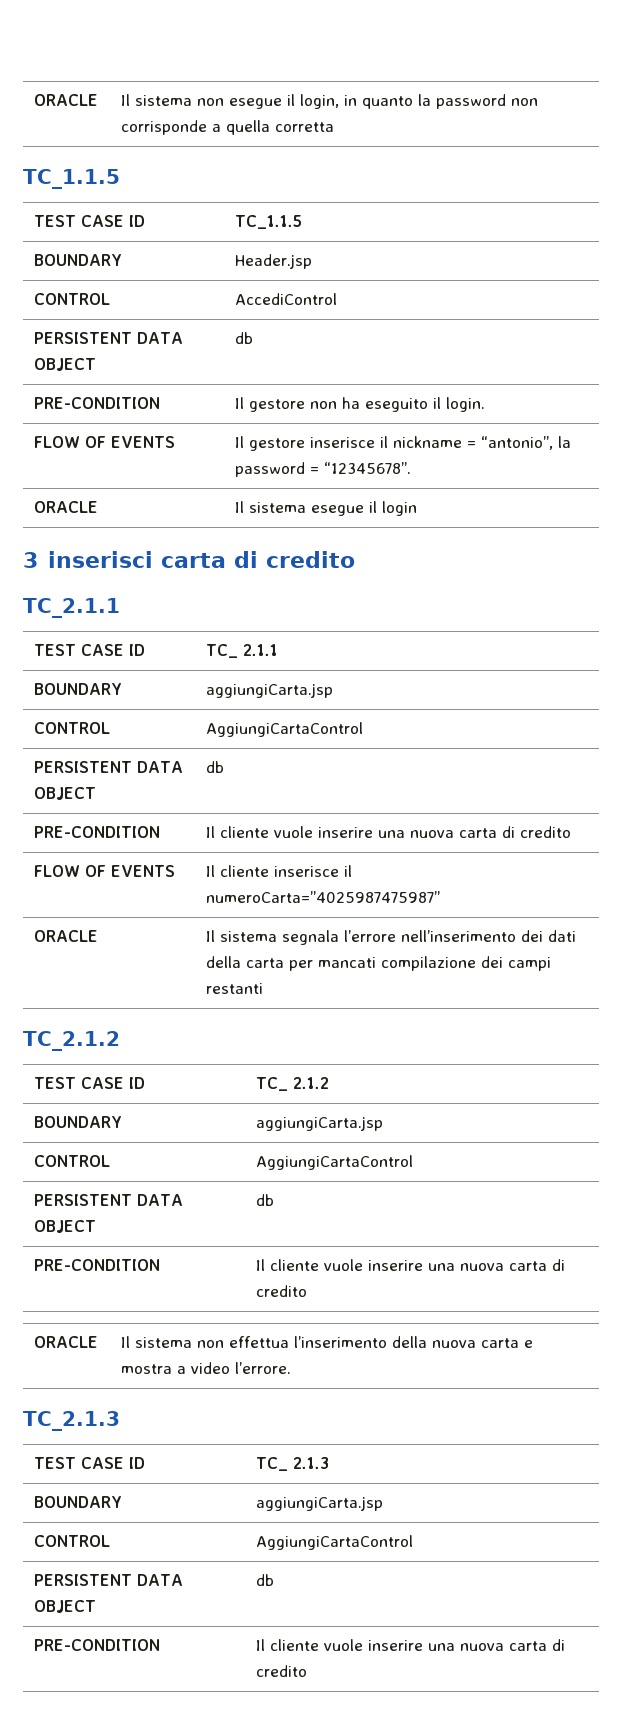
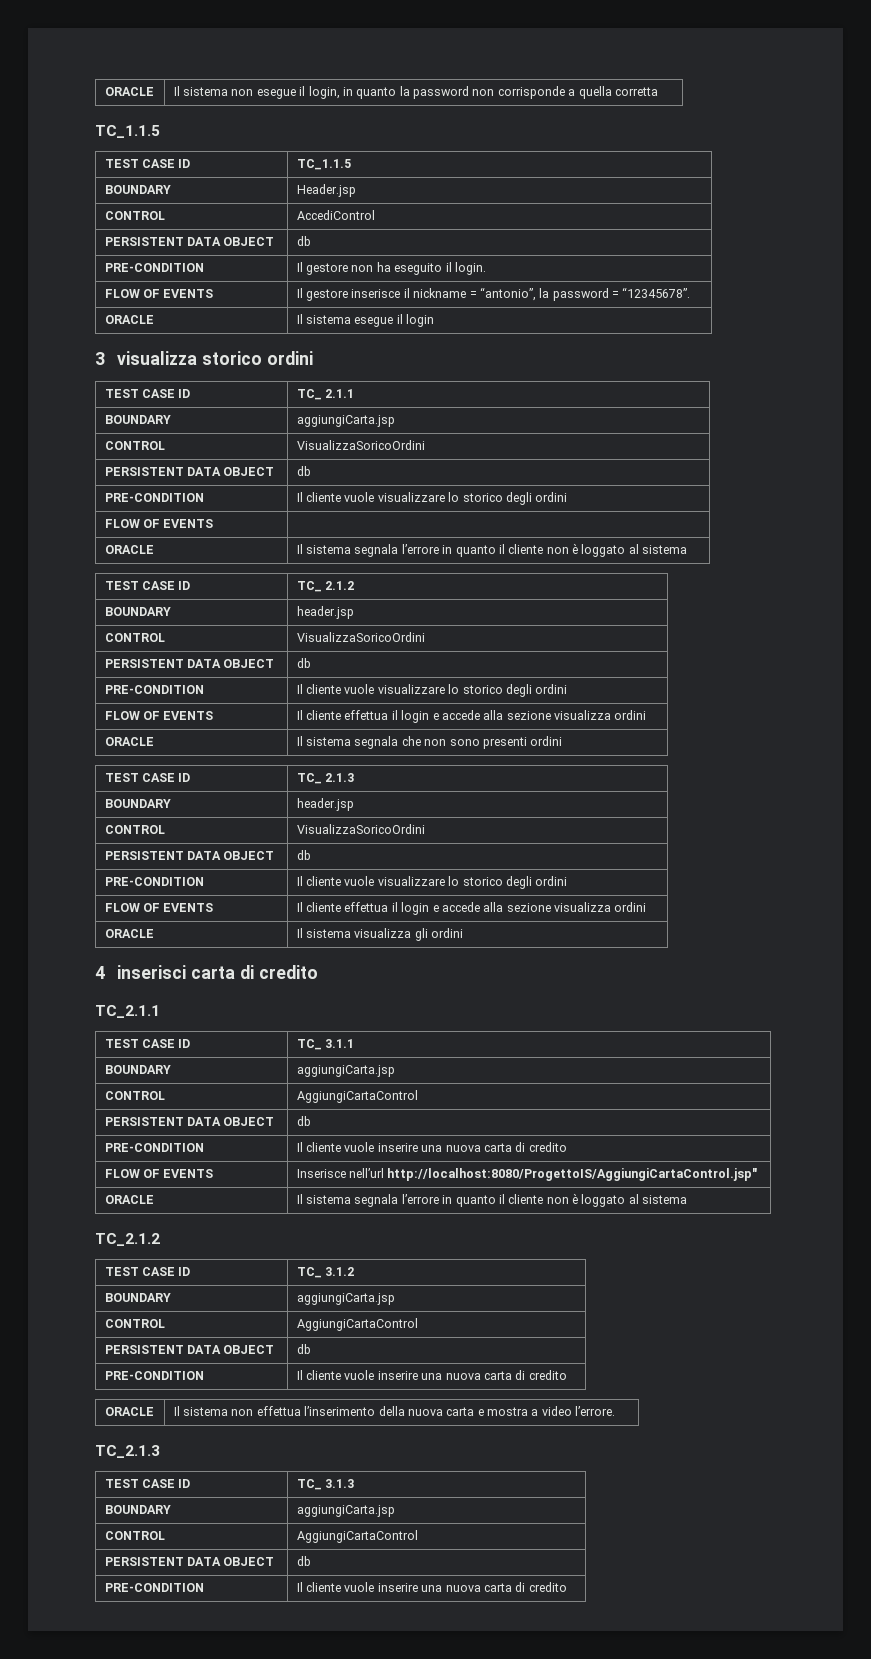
(38, 560) none -> [117,351,313,365] [104,389,191,398] [296,389,355,400] [104,415,171,424] [296,415,395,427] [104,441,165,450] [296,440,425,450] [104,467,275,476] [296,466,311,476] [104,493,204,502] [296,492,568,505] [104,519,214,528] [104,545,154,554] [296,543,688,557] [104,581,191,590] [296,581,355,592] [104,607,171,616] [296,606,354,619] [104,633,165,642] [296,632,425,642] [104,659,275,668] [296,658,311,668] [104,685,204,694] [296,684,568,697] [104,711,214,720] [296,710,647,723] [104,737,154,746] [296,736,563,749] [104,773,191,782] [296,773,355,784] [104,799,171,808] [296,798,354,811] [104,825,165,834] [296,824,425,834] [104,851,275,860] [296,850,311,860] [104,877,204,886] [296,876,568,889] [104,903,214,912] [296,902,647,915] [104,929,154,938] [296,928,464,941] [95,966,105,979] visualizza storico ordini // TEST CASE ID | TC_ 2.1.1 // BOUNDARY | aggiungiCarta.jsp // CONTROL | VisualizzaSoricoOrdini // PERSISTENT DATA OBJECT | db // PRE-CONDITION | Il cliente vuole visualizzare lo storico degli ordini // FLOW OF EVENTS | // ORACLE | Il sistema segnala l’errore in quanto il cliente non è loggato al sistema // TEST CASE ID | TC_ 2.1.2 // BOUNDARY | header.jsp // CONTROL | VisualizzaSoricoOrdini // PERSISTENT DATA OBJECT | db // PRE-CONDITION | Il cliente vuole visualizzare lo storico degli ordini // FLOW OF EVENTS | Il cliente effettua il login e accede alla sezione visualizza ordini // ORACLE | Il sistema segnala che non sono presenti ordini // TEST CASE ID | TC_ 2.1.3 // BOUNDARY | header.jsp // CONTROL | VisualizzaSoricoOrdini // PERSISTENT DATA OBJECT | db // PRE-CONDITION | Il cliente vuole visualizzare lo storico degli ordini // FLOW OF EVENTS | Il cliente effettua il login e accede alla sezione visualizza ordini // ORACLE | Il sistema visualizza gli ordini // 4
[243,644,279,656] 2.1.1 -> [325,1039,355,1048] 3.1.1
[206,865,353,877] [206,891,441,903] [34,930,99,942] [206,930,577,945] [206,956,552,971] [206,983,264,994] Il cliente inserisce il numeroCarta=”4025987475987” // ORACLE | Il sistema segnala l’errore nell’inserimento dei dati della carta per mancati compilazione dei campi restanti -> [296,1168,758,1181] [104,1195,154,1204] [296,1193,688,1207] Inserisce nell’url http://localhost:8080/ProgettoIS/AggiungiCartaControl.jsp" // ORACLE | Il sistema segnala l’errore in quanto il cliente non è loggato al sistema
[293,1077,330,1089] 2.1.2 -> [325,1267,355,1276] 3.1.2
[293,1457,330,1469] 2.1.3 -> [325,1479,355,1488] 3.1.3

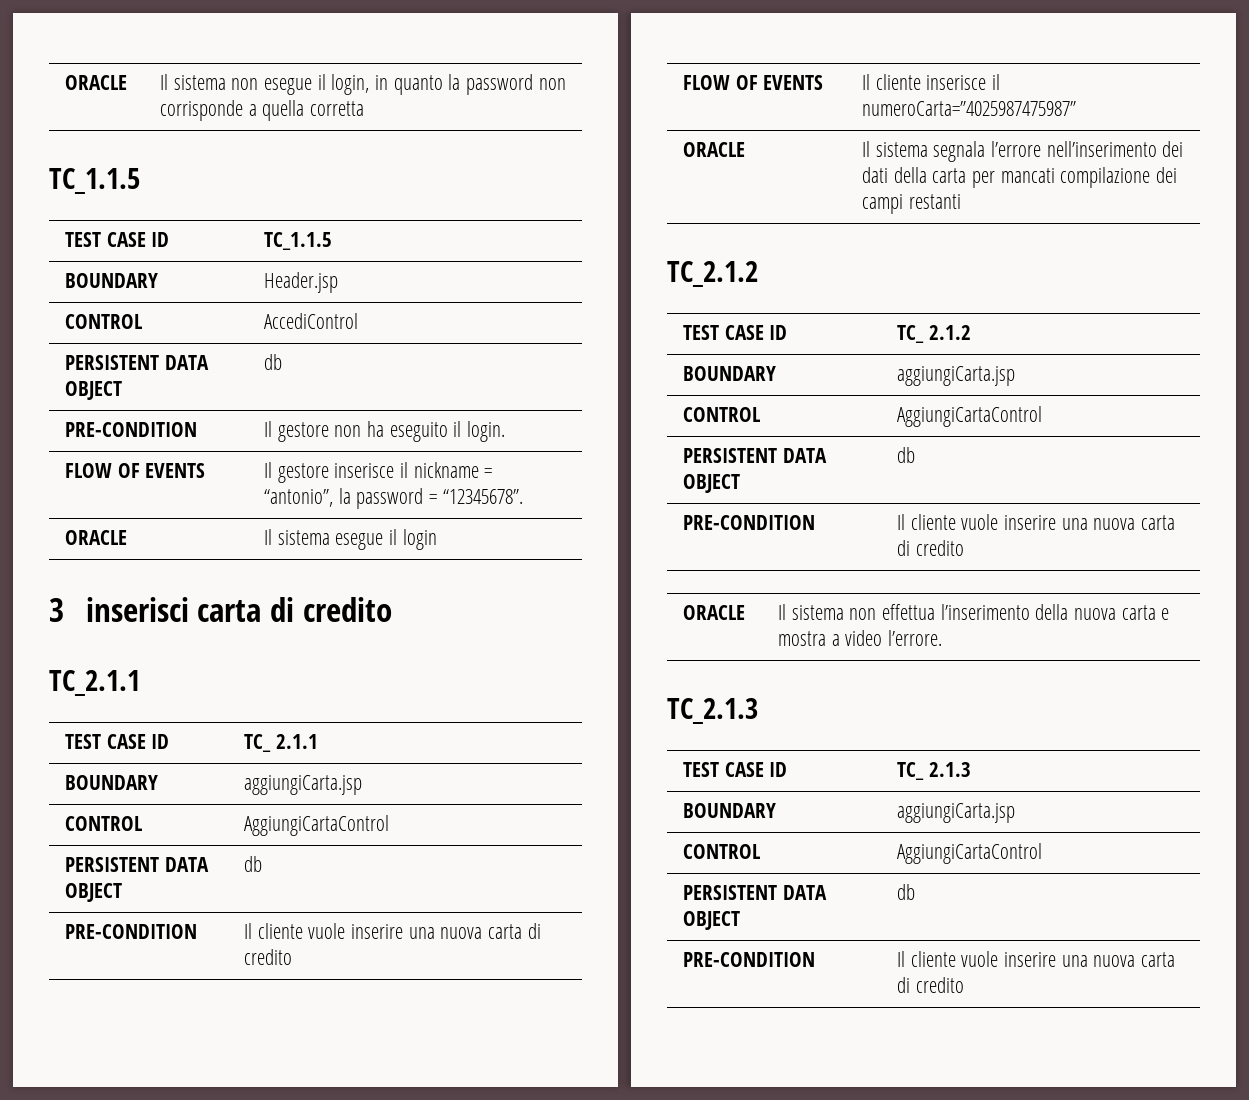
[117,351,313,365] [104,389,191,398] [296,389,355,400] [104,415,171,424] [296,415,395,427] [104,441,165,450] [296,440,425,450] [104,467,275,476] [296,466,311,476] [104,493,204,502] [296,492,568,505] [104,519,214,528] [104,545,154,554] [296,543,688,557] [104,581,191,590] [296,581,355,592] [104,607,171,616] [296,606,354,619] [104,633,165,642] [296,632,425,642] [104,659,275,668] [296,658,311,668] [104,685,204,694] [296,684,568,697] [104,711,214,720] [296,710,647,723] [104,737,154,746] [296,736,563,749] [104,773,191,782] [296,773,355,784] [104,799,171,808] [296,798,354,811] [104,825,165,834] [296,824,425,834] [104,851,275,860] [296,850,311,860] [104,877,204,886] [296,876,568,889] [104,903,214,912] [296,902,647,915] [104,929,154,938] [296,928,464,941] [95,966,105,979] visualizza storico ordini // TEST CASE ID | TC_ 2.1.1 // BOUNDARY | aggiungiCarta.jsp // CONTROL | VisualizzaSoricoOrdini // PERSISTENT DATA OBJECT | db // PRE-CONDITION | Il cliente vuole visualizzare lo storico degli ordini // FLOW OF EVENTS | // ORACLE | Il sistema segnala l’errore in quanto il cliente non è loggato al sistema // TEST CASE ID | TC_ 2.1.2 // BOUNDARY | header.jsp // CONTROL | VisualizzaSoricoOrdini // PERSISTENT DATA OBJECT | db // PRE-CONDITION | Il cliente vuole visualizzare lo storico degli ordini // FLOW OF EVENTS | Il cliente effettua il login e accede alla sezione visualizza ordini // ORACLE | Il sistema segnala che non sono presenti ordini // TEST CASE ID | TC_ 2.1.3 // BOUNDARY | header.jsp // CONTROL | VisualizzaSoricoOrdini // PERSISTENT DATA OBJECT | db // PRE-CONDITION | Il cliente vuole visualizzare lo storico degli ordini // FLOW OF EVENTS | Il cliente effettua il login e accede alla sezione visualizza ordini // ORACLE | Il sistema visualizza gli ordini // 4 -> (64, 610) none
[325,1039,355,1048] 3.1.1 -> [275,734,318,749] 2.1.1
[296,1168,758,1181] [104,1195,154,1204] [296,1193,688,1207] Inserisce nell’url http://localhost:8080/ProgettoIS/AggiungiCartaControl.jsp" // ORACLE | Il sistema segnala l’errore in quanto il cliente non è loggato al sistema -> [862,74,1001,90] [862,101,1077,116] [683,142,746,157] [862,141,1184,162] [862,167,1178,188] [862,194,961,214] Il cliente inserisce il numeroCarta=”4025987475987” // ORACLE | Il sistema segnala l’errore nell’inserimento dei dati della carta per mancati compilazione dei campi restanti
[325,1267,355,1276] 3.1.2 -> [928,325,971,340] 2.1.2
[325,1479,355,1488] 3.1.3 -> [928,762,971,777] 2.1.3

